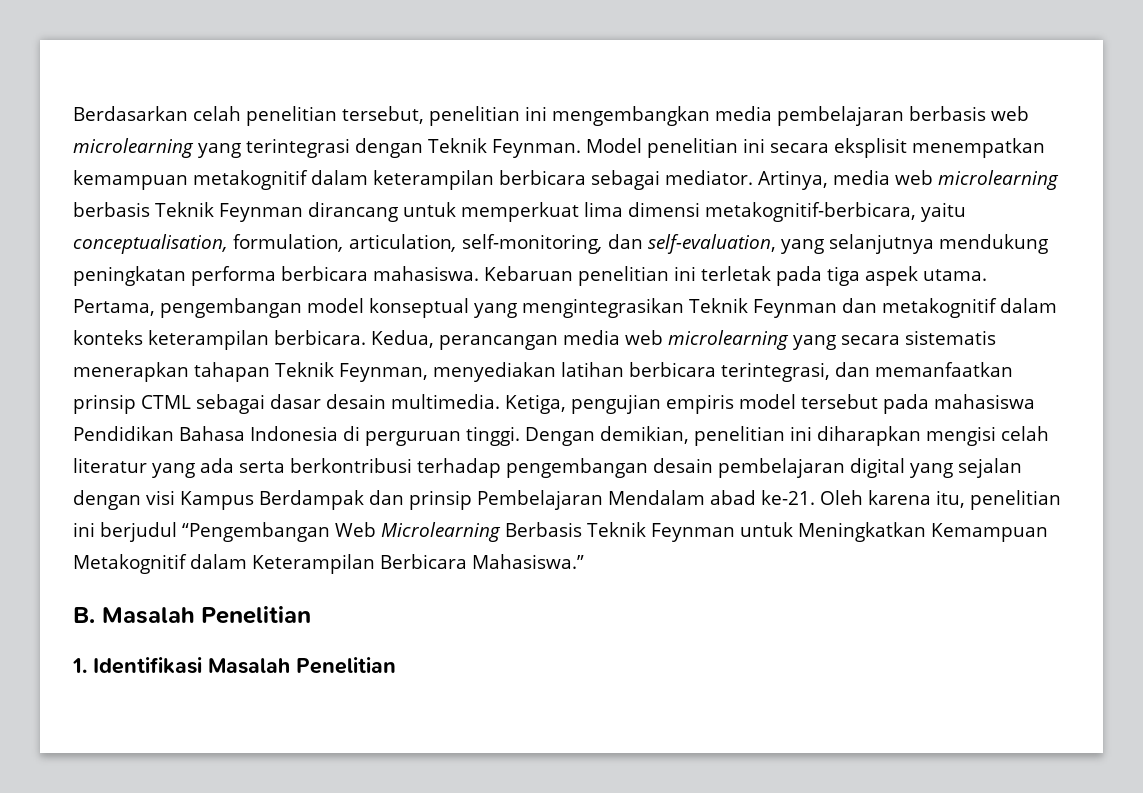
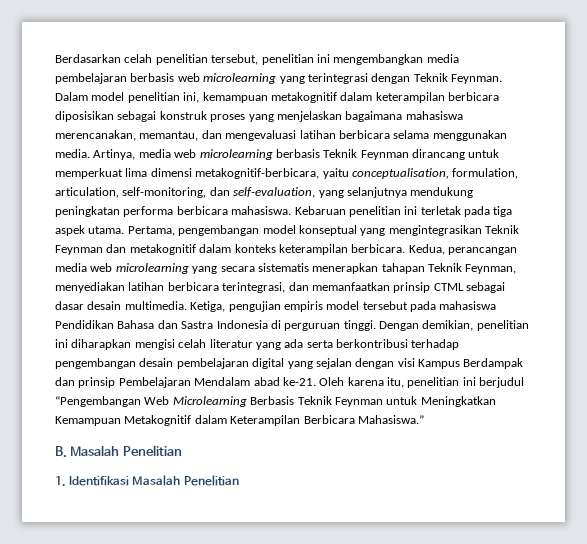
[585,138,1045,158] Model penelitian ini secara eksplisit menempatkan -> [55,92,200,103] Dalam model penelitian ini,
[591,170,753,190] sebagai mediator. -> [55,111,463,122] [55,130,507,141] [55,149,90,158] diposisikan sebagai konstruk proses yang menjelaskan bagaimana mahasiswa merencanakan, memantau, dan mengevaluasi latihan berbicara selama menggunakan media.
(245, 433) none -> [157,320,214,329] dan Sastra

